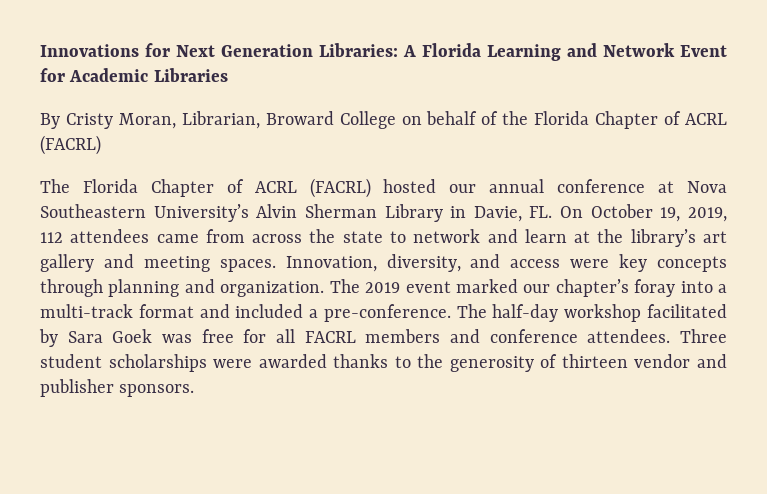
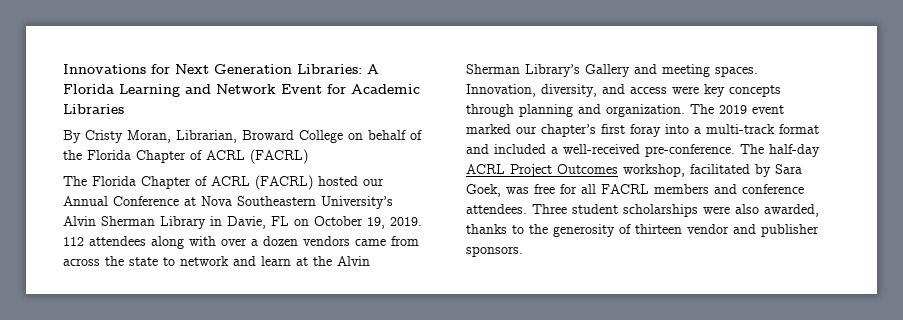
[489,179,646,193] annual conference -> [63,196,179,206] Annual Conference
[529,206,584,218] FL. On -> [271,216,309,226] FL on
[687,207,727,222] 2019, -> [390,217,422,226] 2019.
(150, 236) none -> [151,236,350,249] along with over a dozen vendors
[630,229,728,247] [40,254,94,272] library’s art gallery -> [337,256,370,266] [466,64,630,77] Alvin Sherman Library’s Gallery
(629, 288) none -> [601,124,625,134] first
(319, 313) none -> [563,144,640,154] well-received
[564,304,642,322] workshop -> [466,164,685,177] ACRL Project Outcomes workshop,
[112,329,153,343] Goek -> [466,184,501,197] Goek,
[258,354,327,368] awarded -> [735,204,819,217] also awarded,

